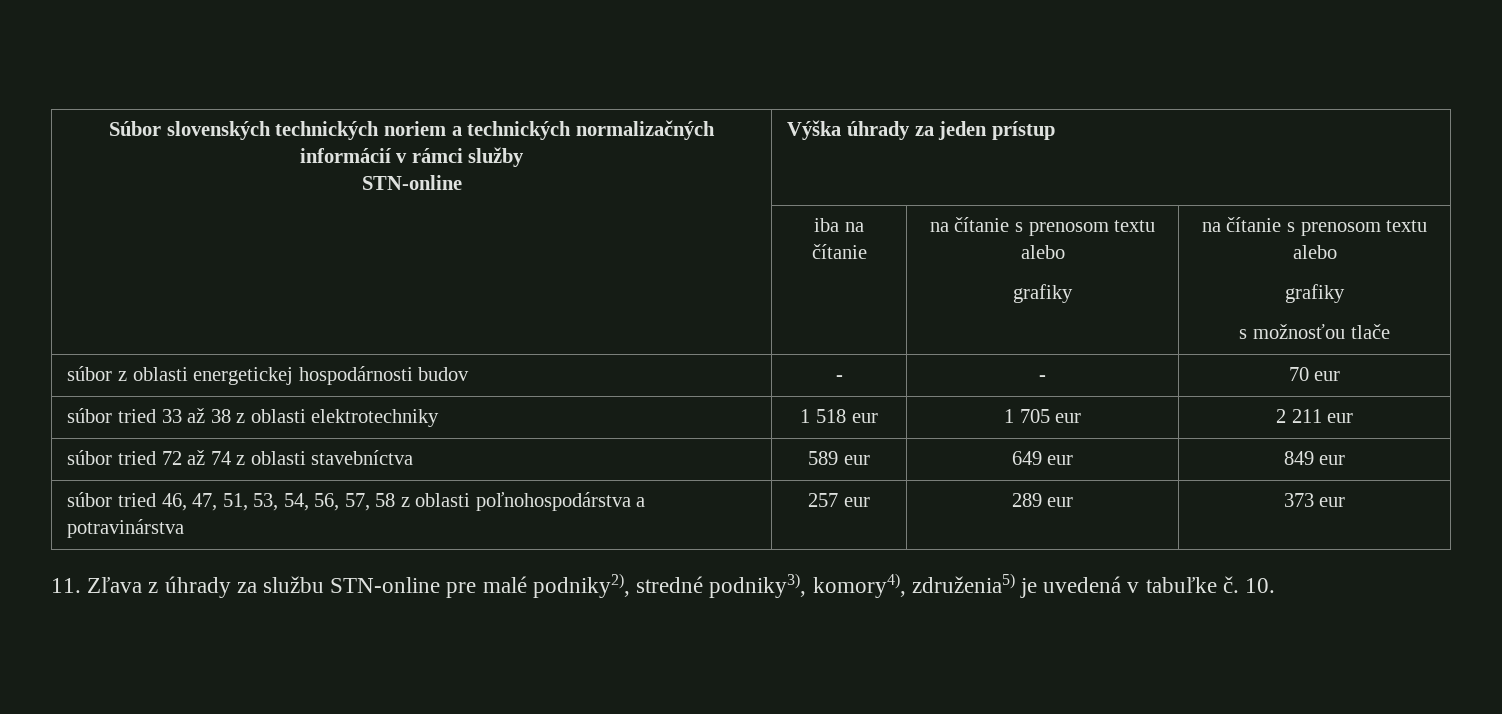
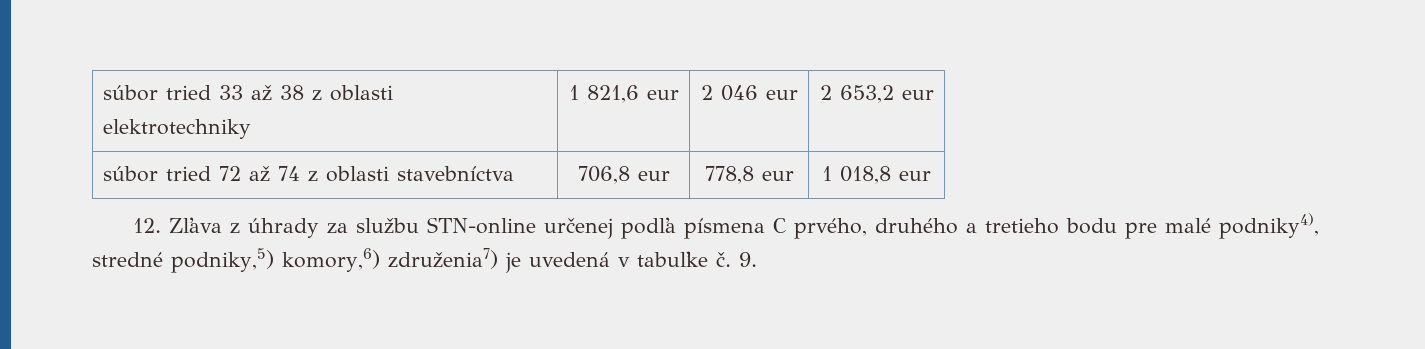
[109,120,715,140] [299,147,525,167] [361,175,462,190] [787,120,1055,140] [814,218,864,232] [811,244,867,259] [929,217,1156,236] [1020,245,1065,259] [1013,284,1073,303] [1201,217,1428,236] [1292,245,1337,259] [1285,284,1345,303] [1239,324,1390,339] [67,366,470,385] [835,375,843,381] [1039,375,1046,381] [1288,367,1341,381] Súbor slovenských technických noriem a technických normalizačných informácií v rámci služby // STN-online | Výška úhrady za jeden prístup // | iba na čítanie | na čítanie s prenosom textu alebo // grafiky | na čítanie s prenosom textu alebo // grafiky // s možnosťou tlače // súbor z oblasti energetickej hospodárnosti budov | - | - | 70 eur // -> (102, 93) none
[816,409,878,423] [1003,409,1082,423] [1275,409,1322,423] 518 eur | 1 705 eur | 2 211 -> [586,85,679,103] [700,85,798,101] [819,85,894,103] 821,6 eur | 2 046 eur | 2 653,2
[808,451,870,465] [1011,451,1074,465] [1283,451,1346,465] [67,492,646,511] [67,519,185,538] [808,493,870,507] [1011,493,1074,507] [1283,493,1346,507] [51,578,81,593] 589 eur | 649 eur | 849 eur // súbor tried 46, 47, 51, 53, 54, 56, 57, 58 z oblasti poľnohospodárstva a potravinárstva | 257 eur | 289 eur | 373 eur // 11. -> [577,166,670,184] [704,166,794,184] [822,166,931,184] [133,218,162,233] 706,8 eur | 778,8 eur | 1 018,8 eur // 12.
[446,573,1015,598] pre malé podniky2), stredné podniky3), komory4), združenia5) -> [544,213,1320,239] [92,248,498,273] určenej podľa písmena C prvého, druhého a tretieho bodu pre malé podniky4), stredné podniky,5) komory,6) združenia7)
[1244,578,1275,593] 10. -> [738,252,757,267] 9.

